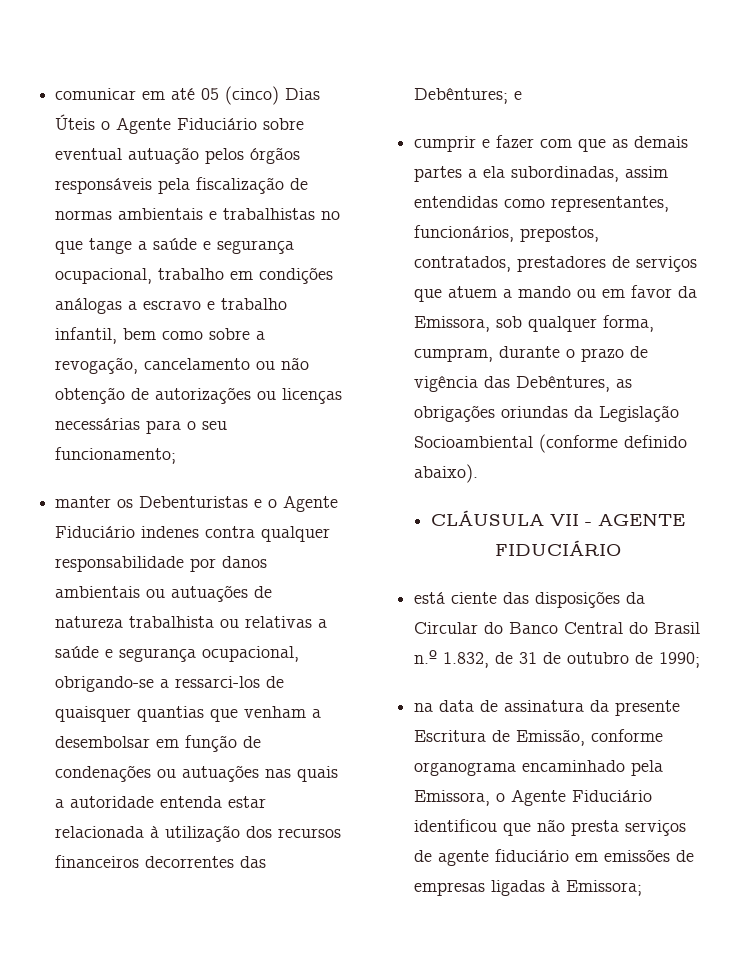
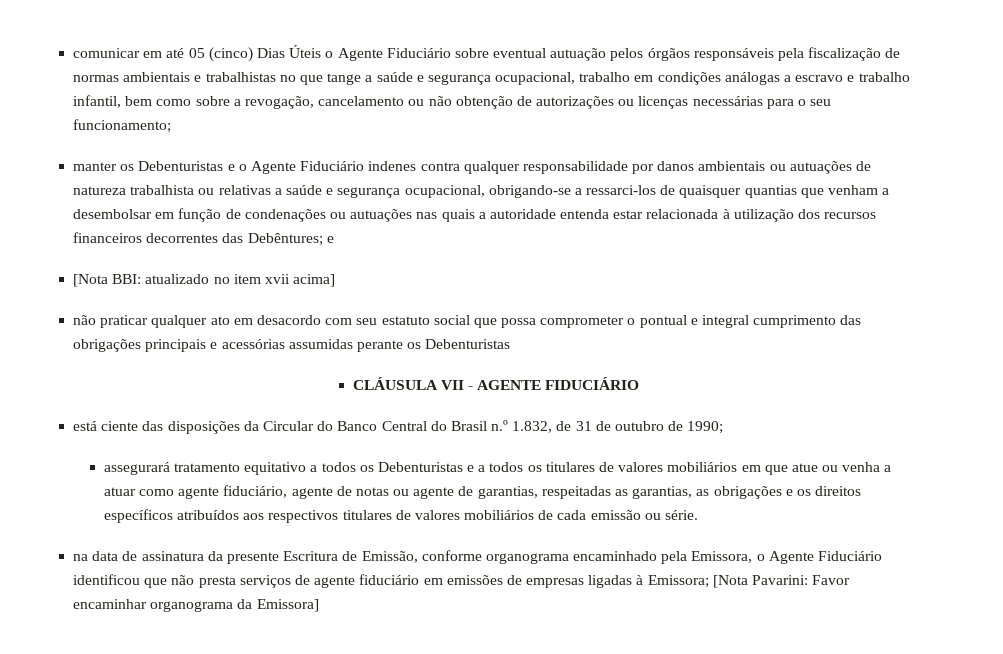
[414,135,689,152] [414,166,669,182] [414,196,670,212] [414,225,600,242] [414,256,698,272] [414,285,698,302] [414,315,655,332] [414,346,649,362] [414,375,633,392] [414,405,680,422] [414,434,688,453] [414,464,479,483] cumprir e fazer com que as demais partes a ela subordinadas, assim entendidas como representantes, funcionários, prepostos, contratados, prestadores de serviços que atuem a mando ou em favor da Emissora, sob qualquer forma, cumpram, durante o prazo de vigência das Debêntures, as obrigações oriundas da Legislação Socioambiental (conforme definido abaixo). -> [73,274,336,287] [73,315,862,328] [73,339,511,352] [Nota BBI: atualizado no item xvii acima] // não praticar qualquer ato em desacordo com seu estatuto social que possa comprometer o pontual e integral cumprimento das obrigações principais e acessórias assumidas perante os Debenturistas
(701, 660) none -> [103,462,892,475] [103,485,862,499] [103,509,698,523] // assegurará tratamento equitativo a todos os Debenturistas e a todos os titulares de valores mobiliários em que atue ou venha a atuar como agente fiduciário, agente de notas ou agente de garantias, respeitadas as garantias, as obrigações e os direitos específicos atribuídos aos respectivos titulares de valores mobiliários de cada emissão ou série.
(643, 888) none -> [712,575,851,588] [73,599,319,612] [Nota Pavarini: Favor encaminhar organograma da Emissora]

